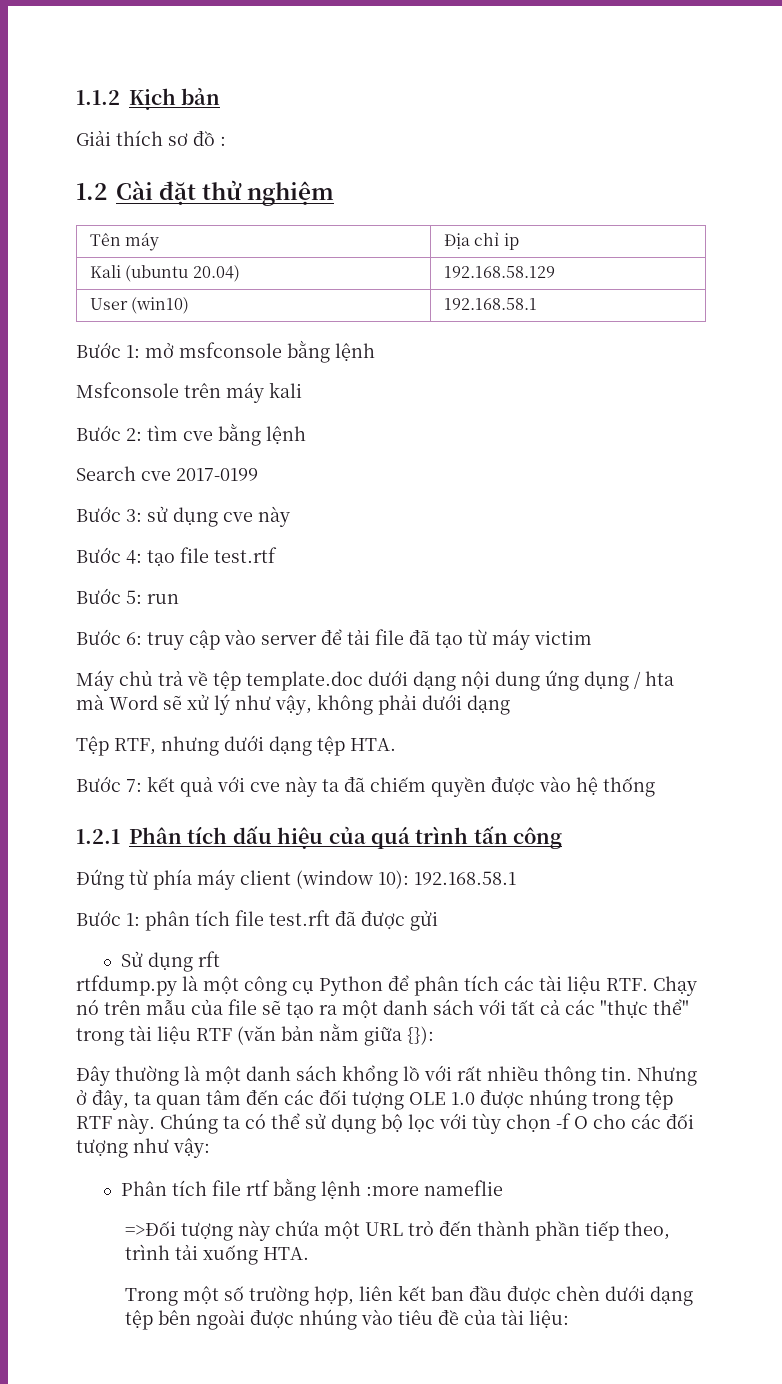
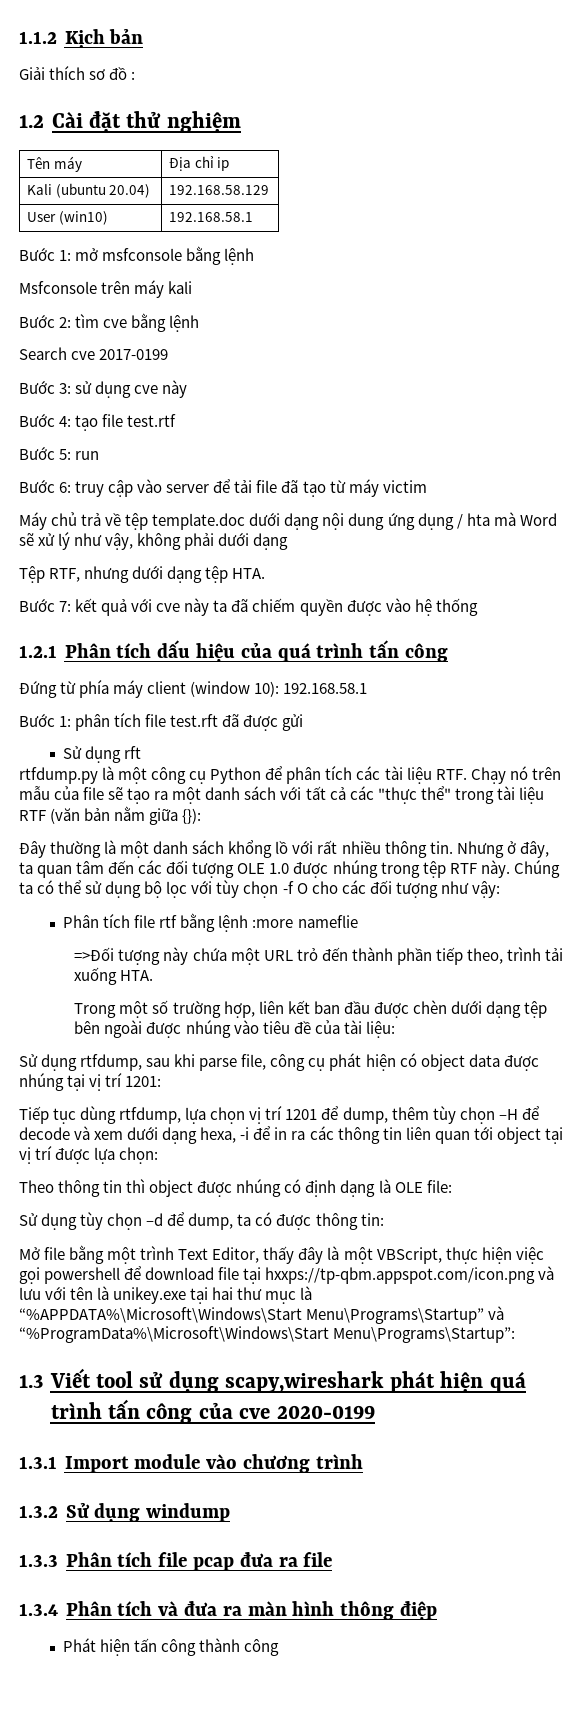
(570, 1319) none -> [19,1053,539,1071] [19,1073,162,1091] [19,1106,539,1124] [19,1126,563,1144] [19,1146,159,1164] [19,1179,452,1197] [19,1212,384,1230] [19,1245,544,1264] [19,1266,555,1284] [19,1286,313,1304] [19,1306,505,1324] [19,1326,516,1343] [19,1368,526,1393] [50,1399,375,1424] [19,1454,363,1473] [19,1502,231,1522] [19,1552,333,1571] [19,1601,437,1620] [63,1638,280,1656] // Sử dụng rtfdump, sau khi parse file, công cụ phát hiện có object data được nhúng tại vị trí 1201: // Tiếp tục dùng rtfdump, lựa chọn vị trí 1201 để dump, thêm tùy chọn –H để decode và xem dưới dạng hexa, -i để in ra các thông tin liên quan tới object tại vị trí được lựa chọn: // Theo thông tin thì object được nhúng có định dạng là OLE file: // Sử dụng tùy chọn –d để dump, ta có được thông tin: // Mở file bằng một trình Text Editor, thấy đây là một VBScript, thực hiện việc gọi powershell để download file tại hxxps://tp-qbm.appspot.com/icon.png và lưu với tên là unikey.exe tại hai thư mục là “%APPDATA%\Microsoft\Windows\Start Menu\Programs\Startup” và “%ProgramData%\Microsoft\Windows\Start Menu\Programs\Startup”: // 1.3 Viết tool sử dụng scapy,wireshark phát hiện quá trình tấn công của cve 2020-0199 // 1.3.1 Import module vào chương trình // 1.3.2 Sử dụng windump // 1.3.3 Phân tích file pcap đưa ra file // 1.3.4 Phân tích và đưa ra màn hình thông điệp // Phát hiện tấn công thành công

